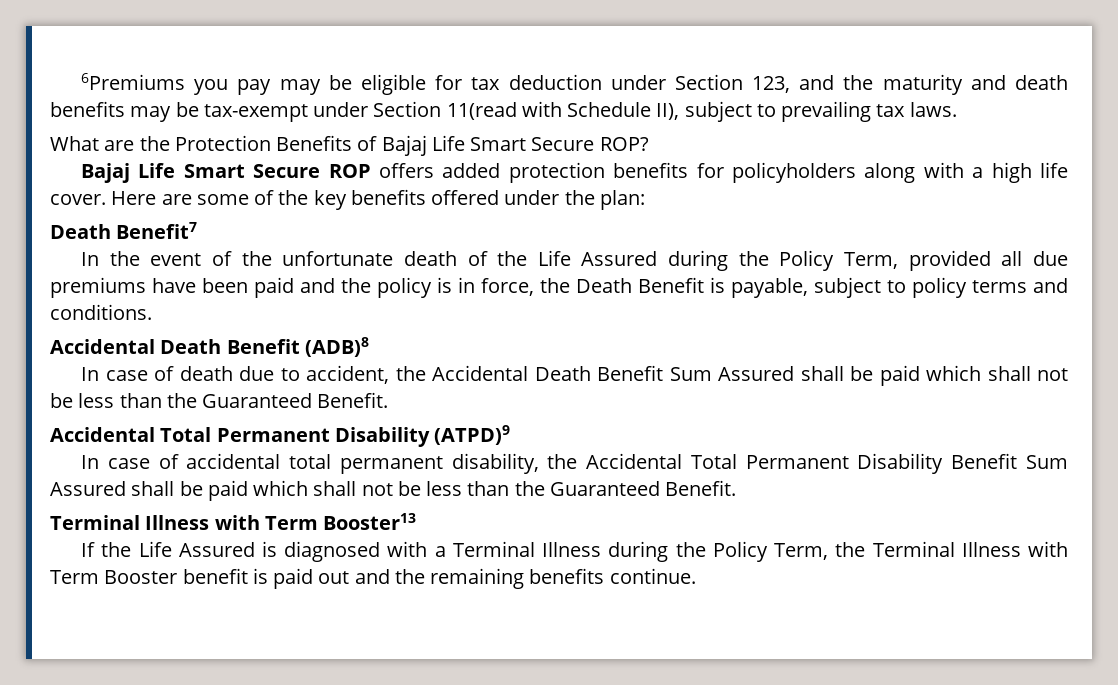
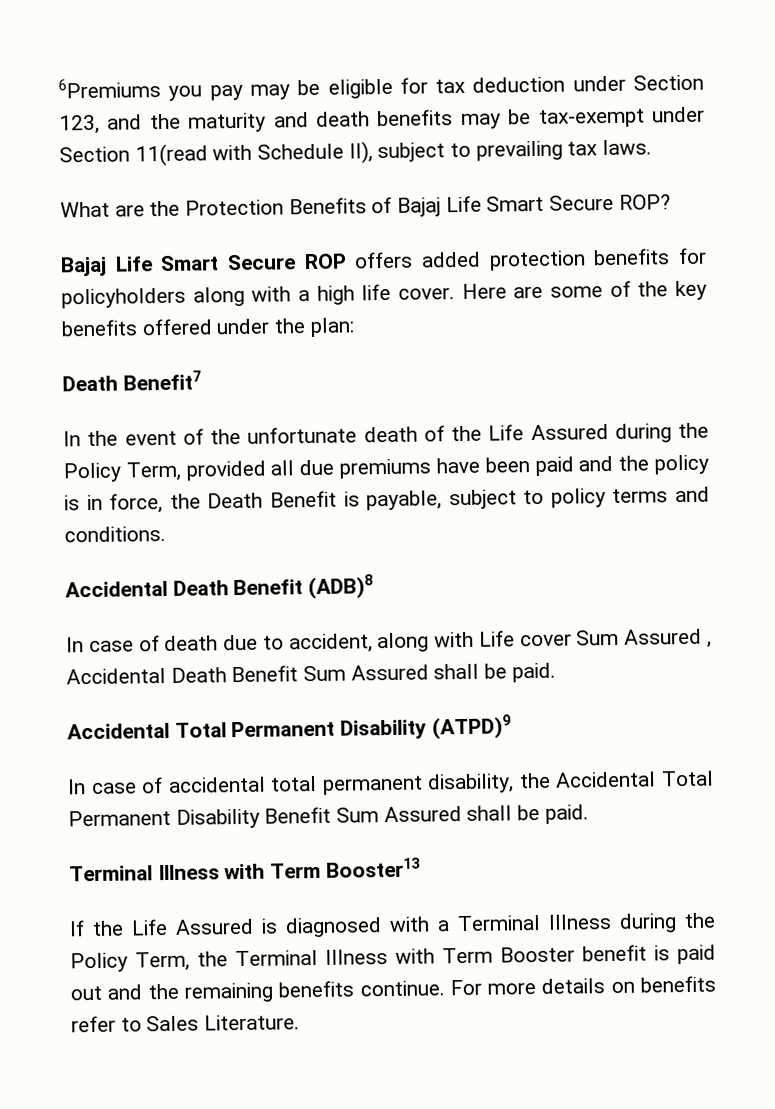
[395,366,426,381] the -> [377,628,712,653] along with Life cover Sum Assured ,
[879,365,1068,386] [50,392,389,408] paid which shall not be less than the Guaranteed Benefit. -> [511,662,556,683] paid.
[207,480,737,501] paid which shall not be less than the Guaranteed Benefit. -> [544,804,589,824] paid.
(696, 576) none -> [449,975,716,996] [71,1014,301,1033] For more details on benefits refer to Sales Literature.

